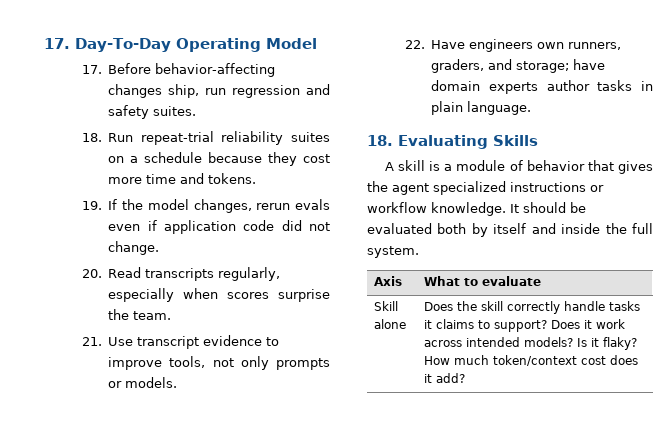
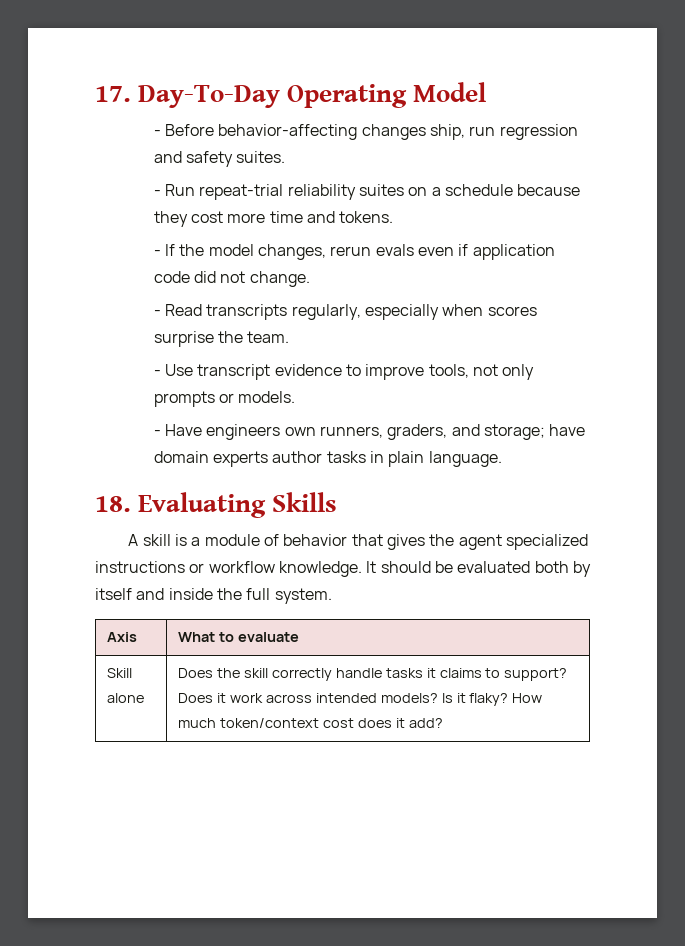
[81,65,102,74] 17. -> [153,130,161,136] -
[81,133,102,142] 18. -> [153,190,161,196] -
[81,201,102,210] 19. -> [153,250,161,256] -
[81,269,102,278] 20. -> [153,310,161,316] -
[81,337,102,346] 21. -> [153,370,161,376] -
[404,40,425,49] 22. -> [153,430,161,436] -

